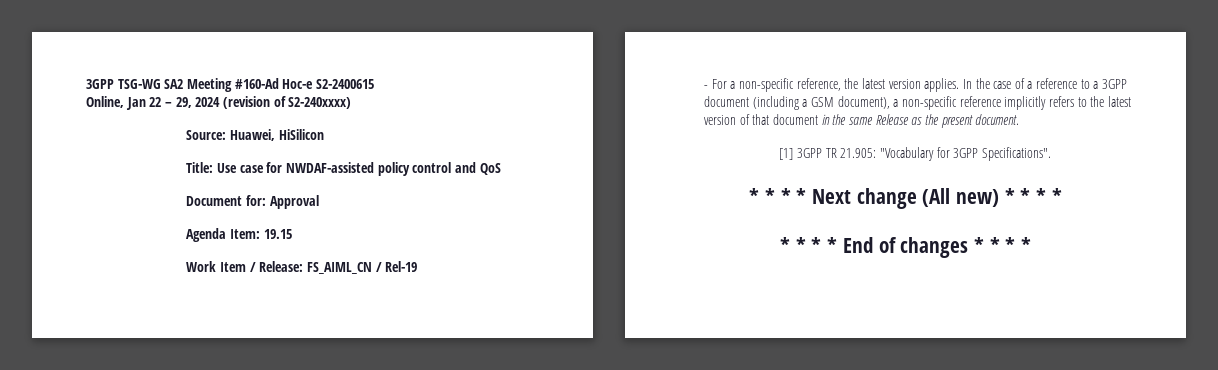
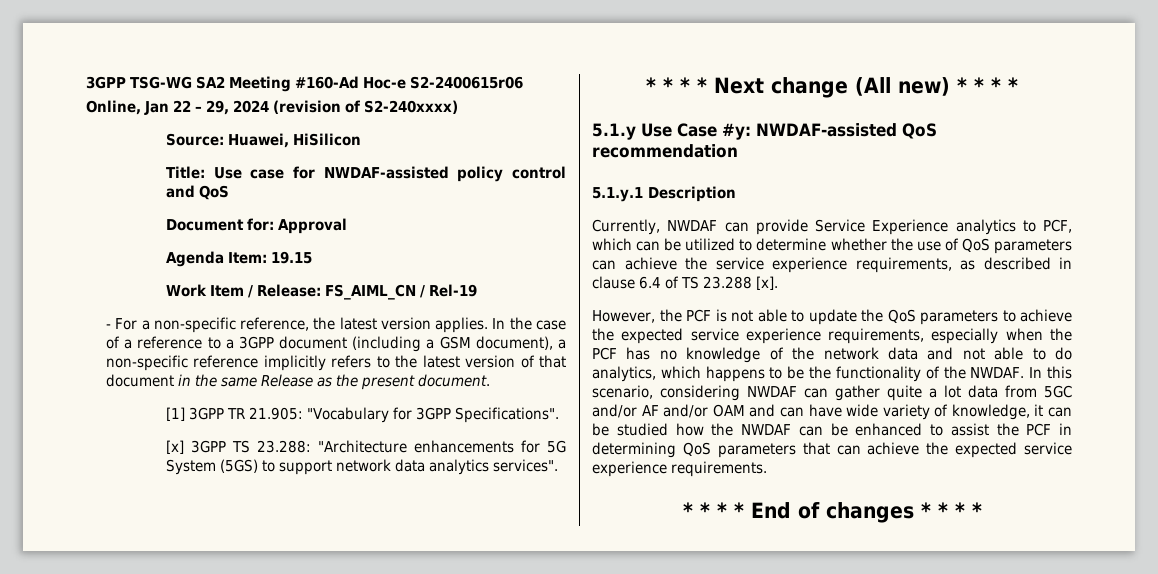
[315,79,374,89] S2-2400615 -> [410,76,524,89] S2-2400615r06
(1051, 154) none -> [166,440,566,454] [166,459,559,475] // [x] 3GPP TS 23.288: "Architecture enhancements for 5G System (5GS) to support network data analytics services".
(1062, 196) none -> [592,123,937,140] [592,144,738,158] [592,186,736,202] [592,219,1072,235] [592,238,1072,254] [592,257,1072,273] [592,276,779,290] [592,309,1072,325] [592,328,1072,344] [592,347,1072,363] [592,366,1072,382] [592,385,1072,401] [592,404,1072,420] [592,423,1072,436] [592,442,1072,458] [592,461,768,477] // 5.1.y Use Case #y: NWDAF-assisted QoS recommendation // 5.1.y.1 Description // Currently, NWDAF can provide Service Experience analytics to PCF, which can be utilized to determine whether the use of QoS parameters can achieve the service experience requirements, as described in clause 6.4 of TS 23.288 [x]. // However, the PCF is not able to update the QoS parameters to achieve the expected service experience requirements, especially when the PCF has no knowledge of the network data and not able to do analytics, which happens to be the functionality of the NWDAF. In this scenario, considering NWDAF can gather quite a lot data from 5GC and/or AF and/or OAM and can have wide variety of knowledge, it can be studied how the NWDAF can be enhanced to assist the PCF in determining QoS parameters that can achieve the expected service experience requirements.

